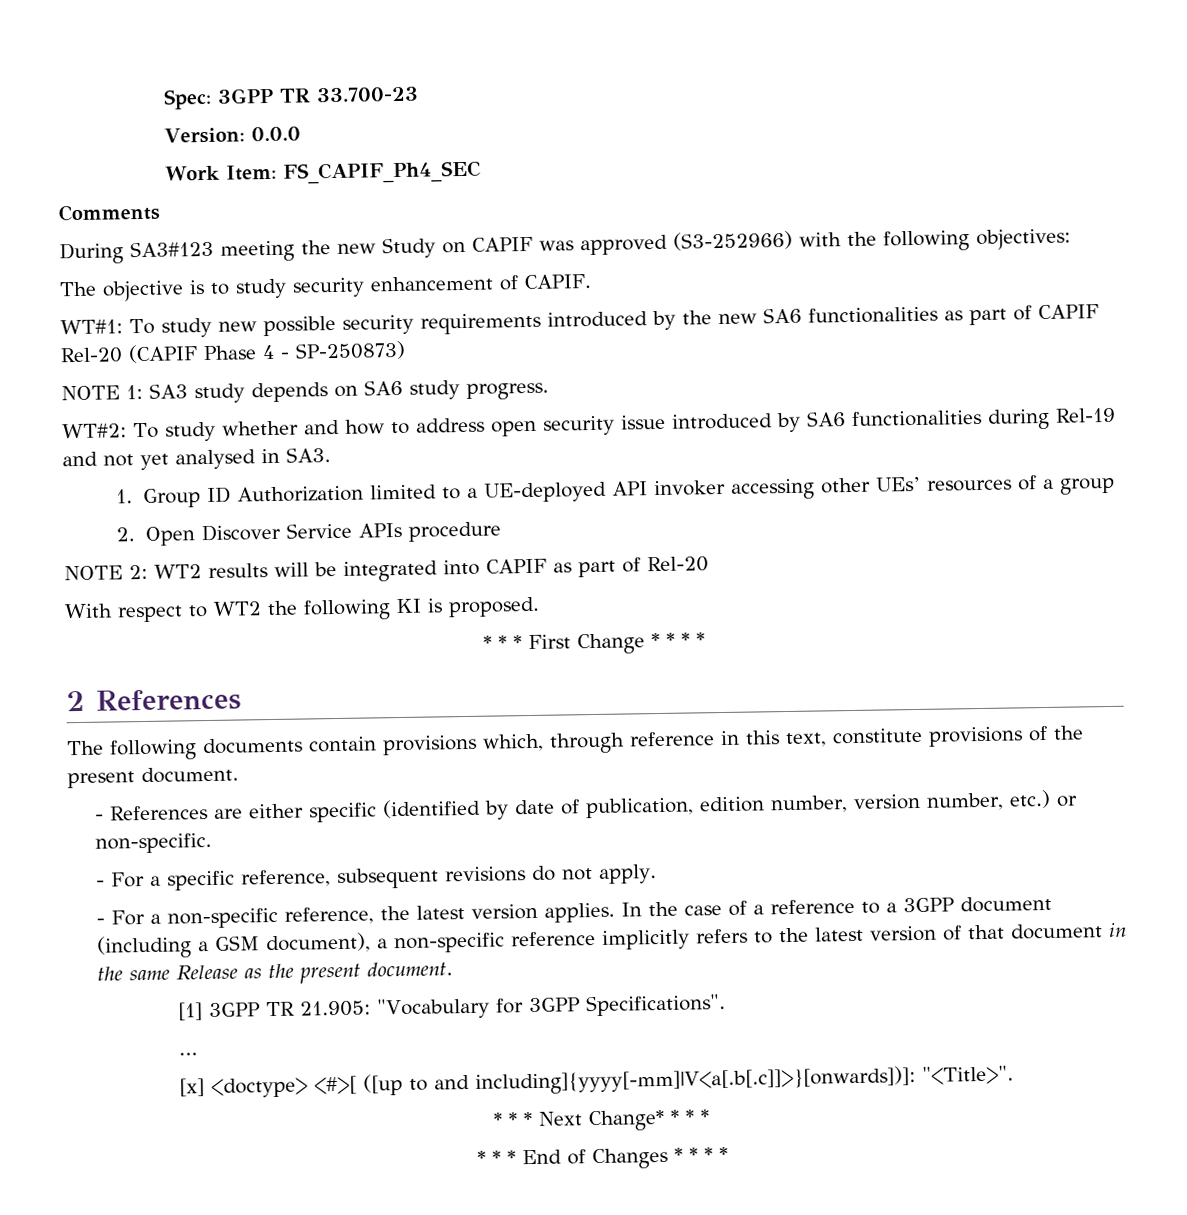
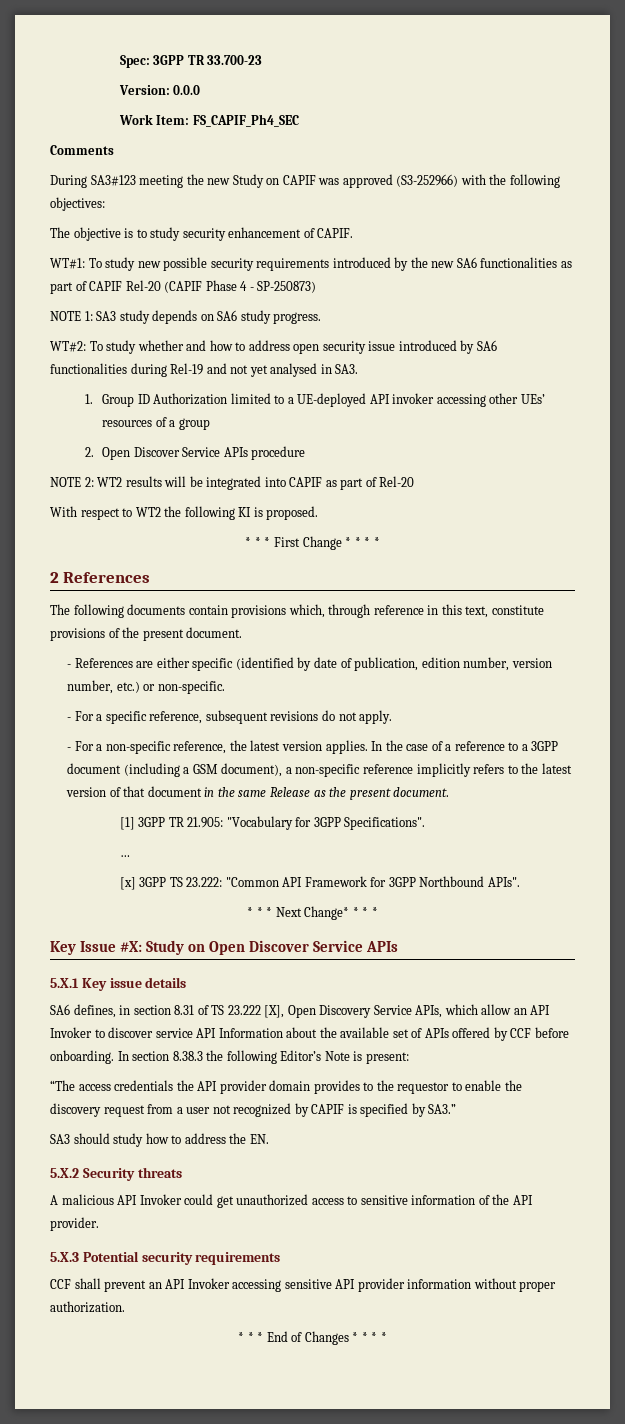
[210,1065,1014,1099] <doctype> <#>[ ([up to and including]{yyyy[-mm]|V<a[.b[.c]]>}[onwards])]: "<Title>". -> [139,876,520,887] 3GPP TS 23.222: "Common API Framework for 3GPP Northbound APIs".
(710, 1116) none -> [50,940,399,955] [50,977,187,991] [50,1004,551,1018] [50,1027,569,1041] [50,1050,409,1064] [50,1080,522,1094] [50,1103,457,1117] [50,1133,269,1147] [50,1167,182,1181] [50,1194,533,1208] [50,1217,99,1231] [50,1251,281,1265] [50,1278,557,1292] [50,1301,125,1313] // Key Issue #X: Study on Open Discover Service APIs // 5.X.1 Key issue details // SA6 defines, in section 8.31 of TS 23.222 [X], Open Discovery Service APIs, which allow an API Invoker to discover service API Information about the available set of APIs offered by CCF before onboarding. In section 8.38.3 the following Editor’s Note is present: // “The access credentials the API provider domain provides to the requestor to enable the discovery request from a user not recognized by CAPIF is specified by SA3.” // SA3 should study how to address the EN. // 5.X.2 Security threats // A malicious API Invoker could get unauthorized access to sensitive information of the API provider. // 5.X.3 Potential security requirements // CCF shall prevent an API Invoker accessing sensitive API provider information without proper authorization.

